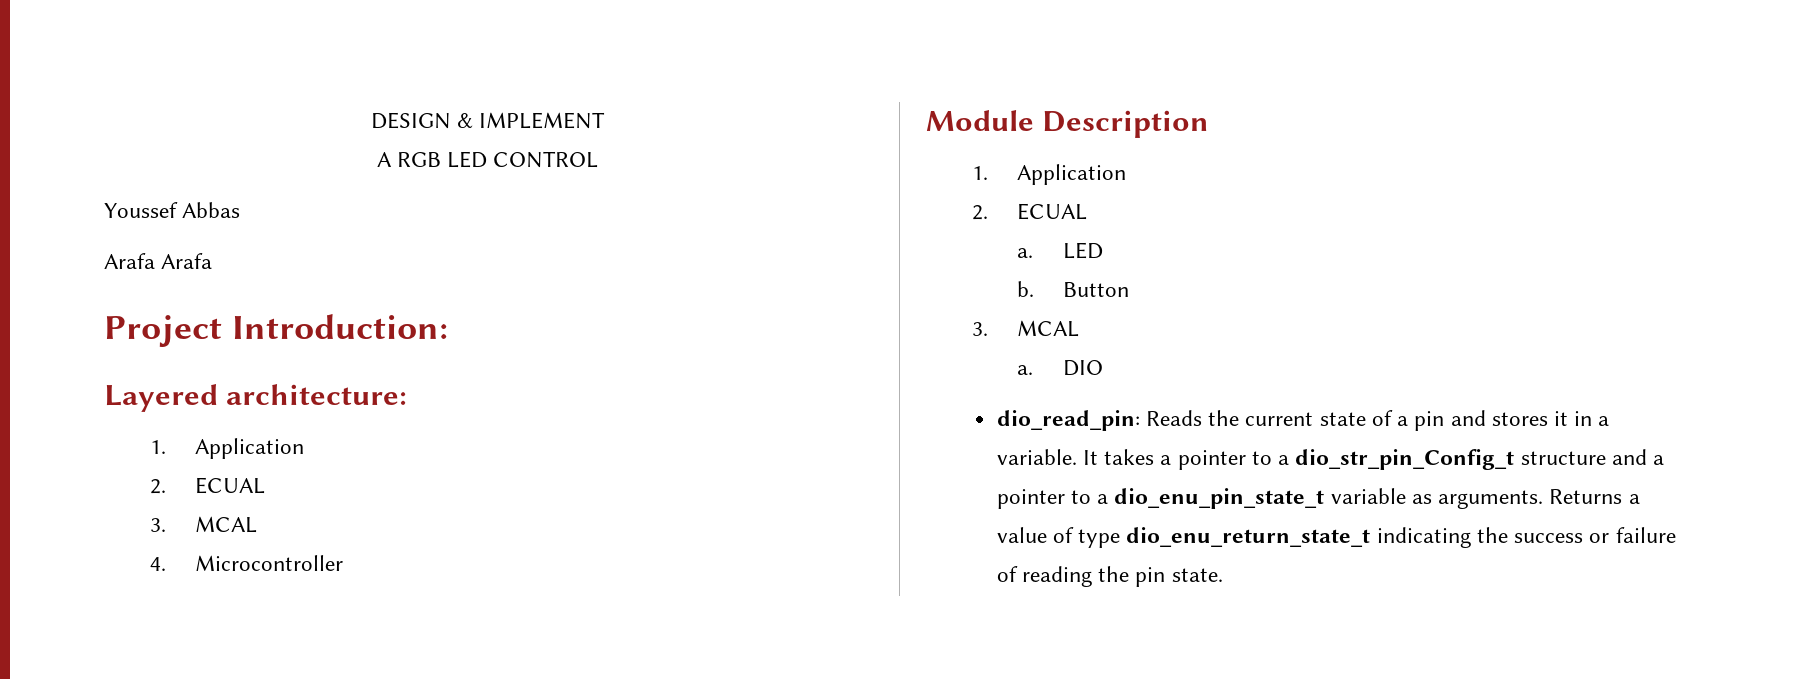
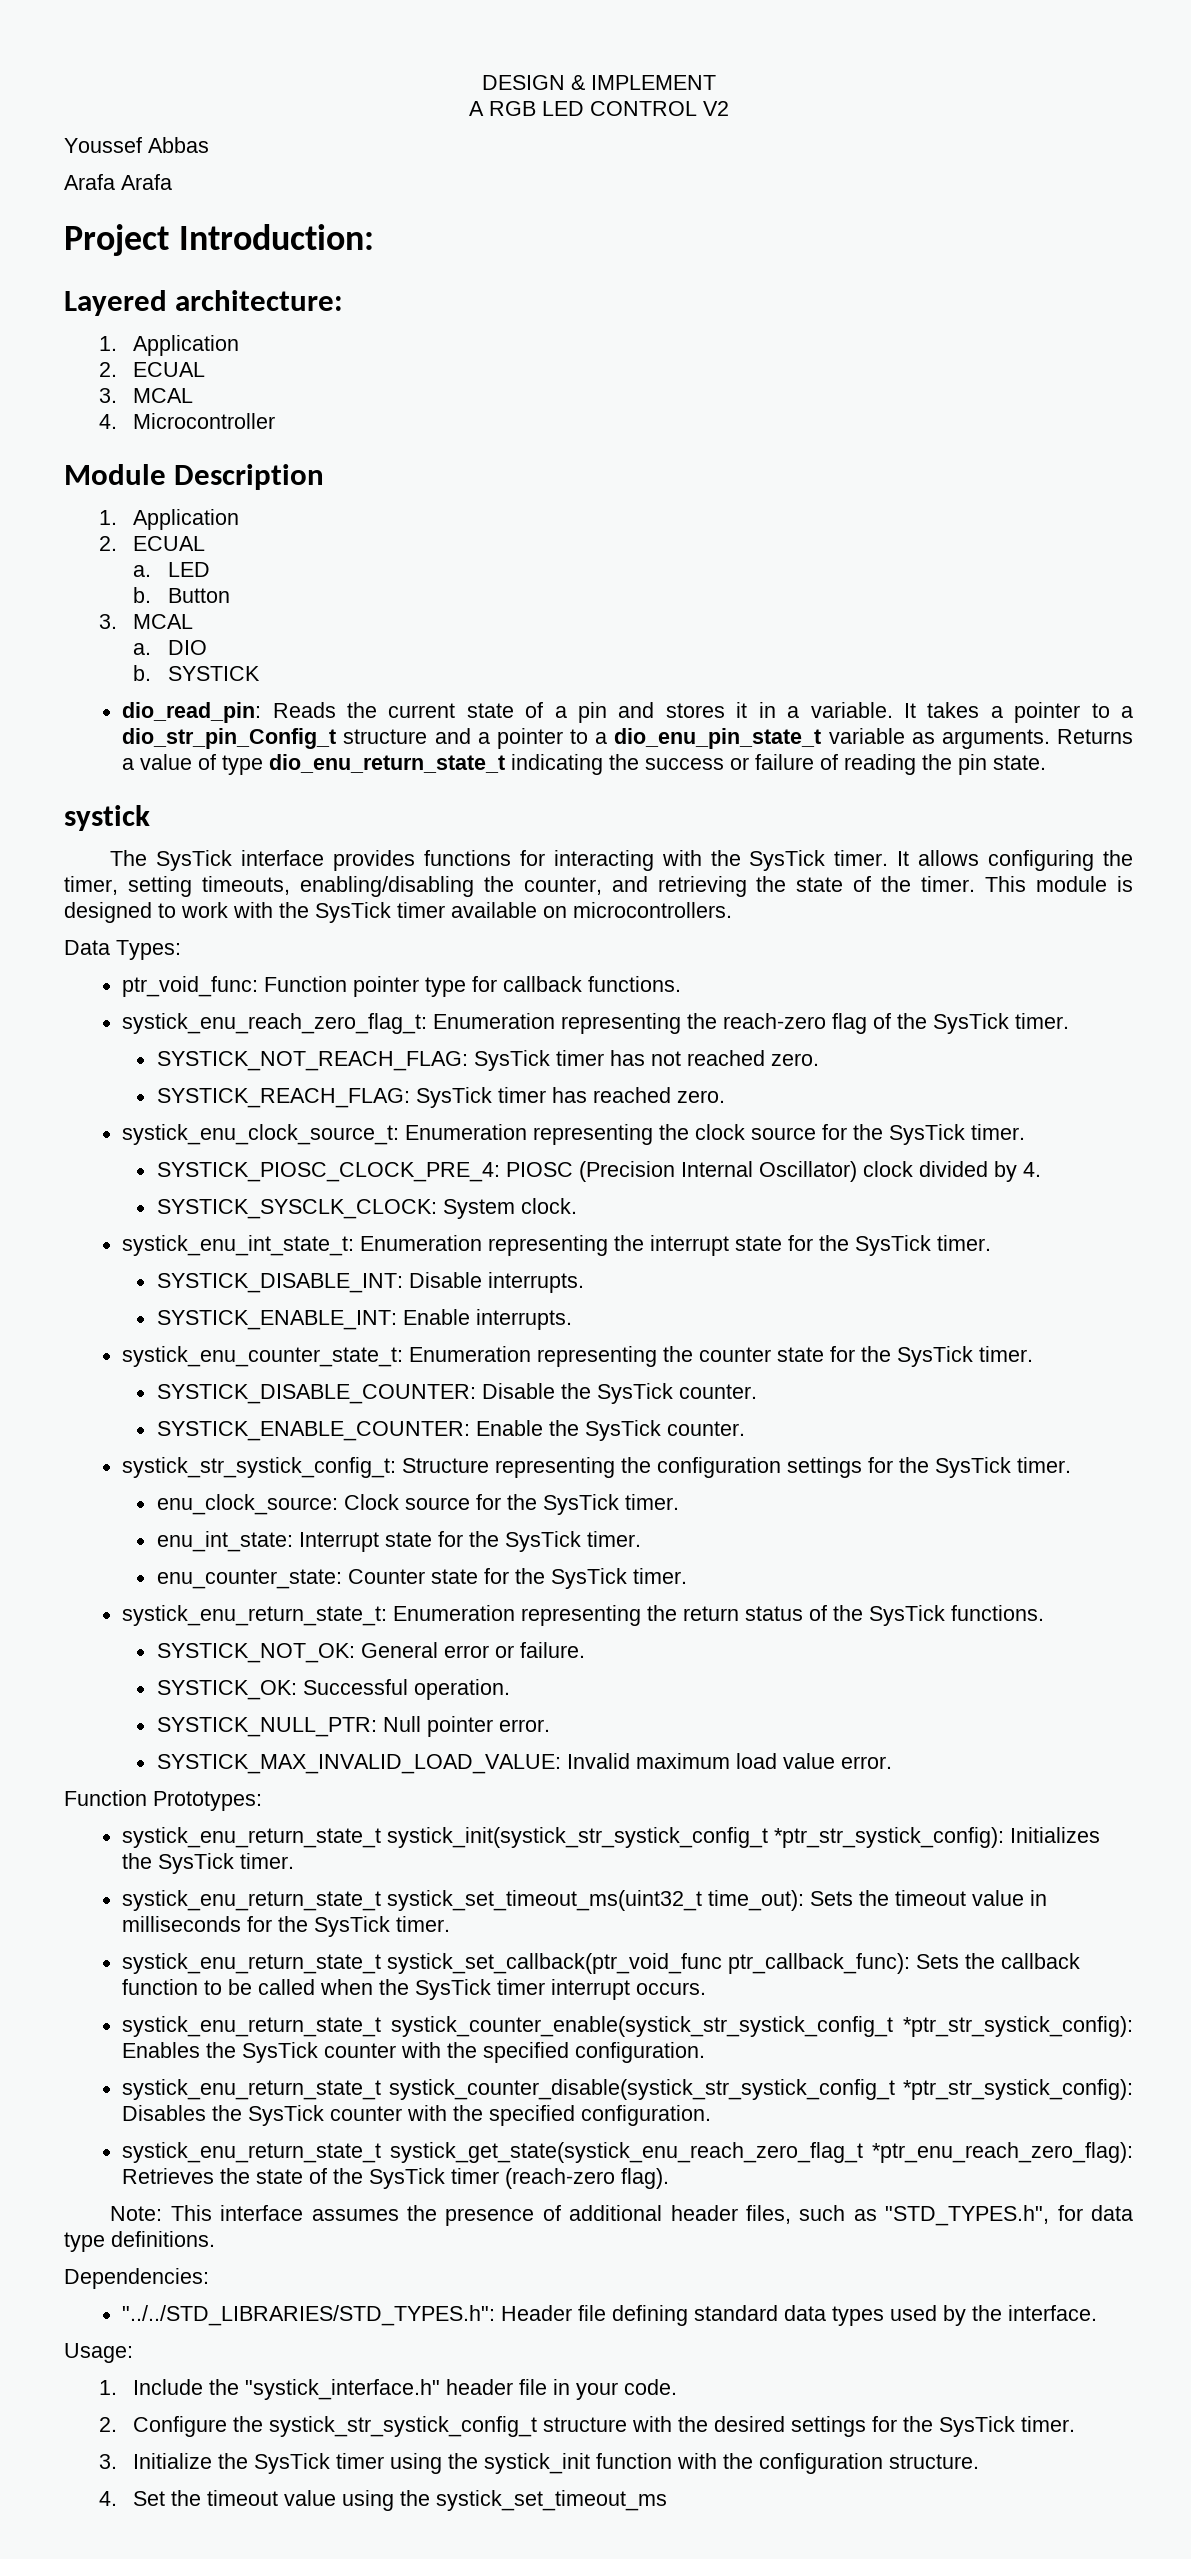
(599, 159) none -> [702,101,729,116] V2
(1103, 368) none -> [133,665,260,681] // b. SYSTICK
(1223, 575) none -> [64,805,150,831] [110,850,1133,871] [64,876,1133,897] [64,902,732,923] [64,940,181,960] [122,976,682,997] [122,1013,1070,1034] [156,1050,819,1071] [156,1087,725,1108] [122,1124,1026,1145] [156,1161,1041,1182] [156,1198,577,1219] [122,1235,992,1256] [156,1272,584,1293] [156,1309,572,1330] [122,1346,1034,1367] [156,1383,757,1404] [156,1420,745,1441] [122,1457,1072,1478] [156,1494,679,1515] [156,1531,641,1552] [156,1568,687,1589] [122,1605,1045,1626] [156,1642,585,1663] [156,1679,510,1700] [156,1716,550,1737] [156,1753,892,1774] [64,1790,262,1811] [122,1827,1101,1848] [122,1853,295,1874] [122,1890,1048,1911] [122,1916,451,1937] [122,1953,1081,1974] [122,1979,707,2000] [122,2016,1133,2037] [122,2042,706,2063] [122,2079,1133,2100] [122,2105,712,2126] [122,2142,1133,2163] [122,2168,670,2189] [110,2205,1133,2226] [64,2231,215,2252] [64,2268,209,2289] [122,2305,1098,2326] [64,2343,133,2363] [98,2379,678,2400] [98,2416,1076,2437] [98,2453,980,2474] [98,2490,668,2511] // systick // The SysTick interface provides functions for interacting with the SysTick timer. It allows configuring the timer, setting timeouts, enabling/disabling the counter, and retrieving the state of the timer. This module is designed to work with the SysTick timer available on microcontrollers. // Data Types: // ptr_void_func: Function pointer type for callback functions. // systick_enu_reach_zero_flag_t: Enumeration representing the reach-zero flag of the SysTick timer. // SYSTICK_NOT_REACH_FLAG: SysTick timer has not reached zero. // SYSTICK_REACH_FLAG: SysTick timer has reached zero. // systick_enu_clock_source_t: Enumeration representing the clock source for the SysTick timer. // SYSTICK_PIOSC_CLOCK_PRE_4: PIOSC (Precision Internal Oscillator) clock divided by 4. // SYSTICK_SYSCLK_CLOCK: System clock. // systick_enu_int_state_t: Enumeration representing the interrupt state for the SysTick timer. // SYSTICK_DISABLE_INT: Disable interrupts. // SYSTICK_ENABLE_INT: Enable interrupts. // systick_enu_counter_state_t: Enumeration representing the counter state for the SysTick timer. // SYSTICK_DISABLE_COUNTER: Disable the SysTick counter. // SYSTICK_ENABLE_COUNTER: Enable the SysTick counter. // systick_str_systick_config_t: Structure representing the configuration settings for the SysTick timer. // enu_clock_source: Clock source for the SysTick timer. // enu_int_state: Interrupt state for the SysTick timer. // enu_counter_state: Counter state for the SysTick timer. // systick_enu_return_state_t: Enumeration representing the return status of the SysTick functions. // SYSTICK_NOT_OK: General error or failure. // SYSTICK_OK: Successful operation. // SYSTICK_NULL_PTR: Null pointer error. // SYSTICK_MAX_INVALID_LOAD_VALUE: Invalid maximum load value error. // Function Prototypes: // systick_enu_return_state_t systick_init(systick_str_systick_config_t *ptr_str_systick_config): Initializes the SysTick timer. // systick_enu_return_state_t systick_set_timeout_ms(uint32_t time_out): Sets the timeout value in milliseconds for the SysTick timer. // systick_enu_return_state_t systick_set_callback(ptr_void_func ptr_callback_func): Sets the callback function to be called when the SysTick timer interrupt occurs. // systick_enu_return_state_t systick_counter_enable(systick_str_systick_config_t *ptr_str_systick_config): Enables the SysTick counter with the specified configuration. // systick_enu_return_state_t systick_counter_disable(systick_str_systick_config_t *ptr_str_systick_config): Disables the SysTick counter with the specified configuration. // systick_enu_return_state_t systick_get_state(systick_enu_reach_zero_flag_t *ptr_enu_reach_zero_flag): Retrieves the state of the SysTick timer (reach-zero flag). // Note: This interface assumes the presence of additional header files, such as "STD_TYPES.h", for data type definitions. // Dependencies: // "../../STD_LIBRARIES/STD_TYPES.h": Header file defining standard data types used by the interface. // Usage: // 1. Include the "systick_interface.h" header file in your code. // 2. Configure the systick_str_systick_config_t structure with the desired settings for the SysTick timer. // 3. Initialize the SysTick timer using the systick_init function with the configuration structure. // 4. Set the timeout value using the systick_set_timeout_ms

